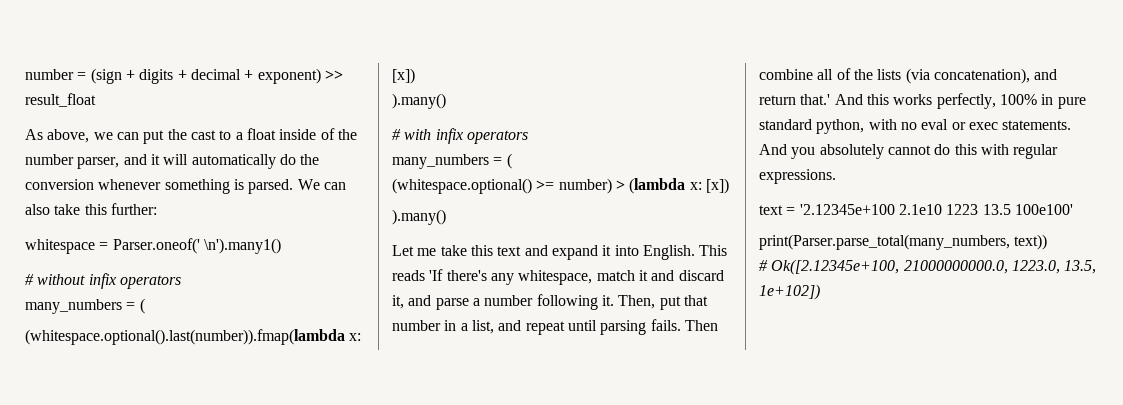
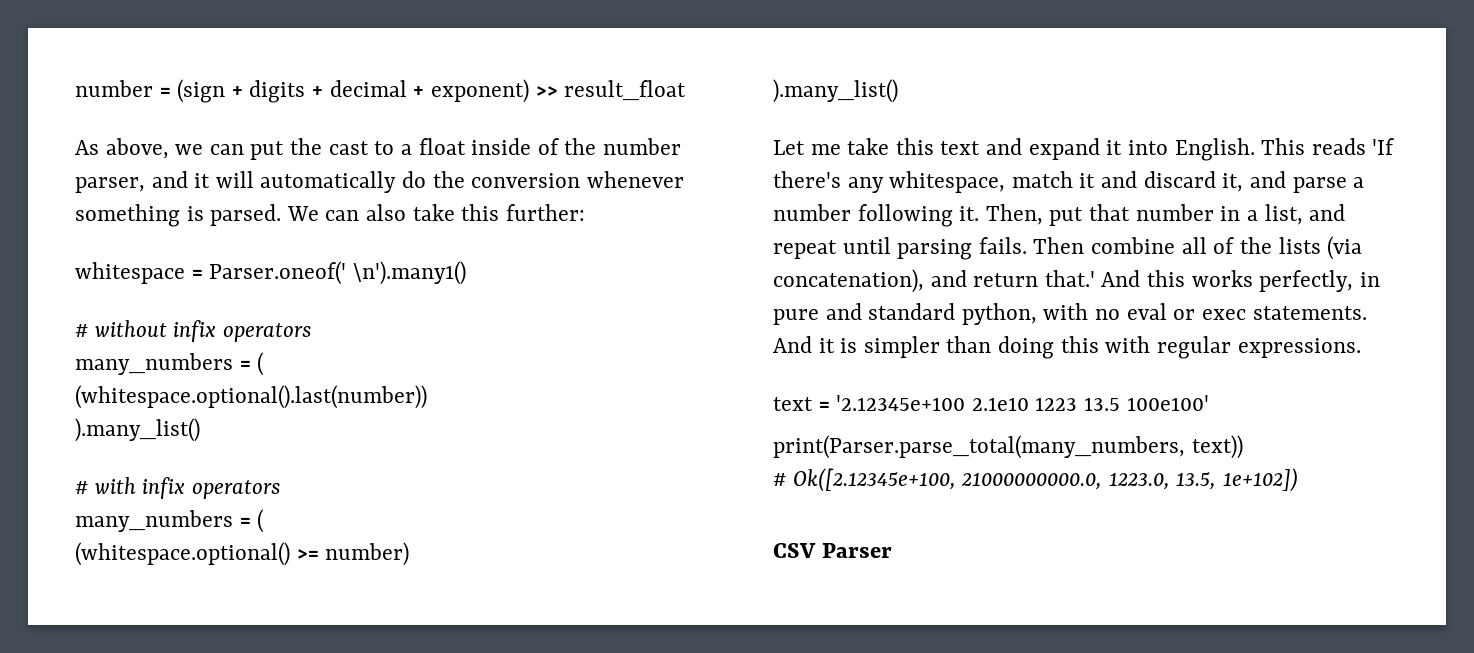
[25,329,362,345] [392,68,415,84] [392,93,446,109] (whitespace.optional().last(number)).fmap(lambda x: [x]) // ).many() -> [75,385,427,409] [75,418,200,442] (whitespace.optional().last(number)) // ).many_list()
[615,178,729,194] [392,209,446,225] > (lambda x: [x]) // ).many() -> [773,79,898,103] // ).many_list()
[999,94,1037,105] 100% -> (1354, 281) none
(1086, 103) none -> [825,303,862,320] and
[791,144,951,159] you absolutely cannot do -> [818,336,1055,359] it is simpler than doing
(820, 292) none -> [773,543,892,558] // CSV Parser

